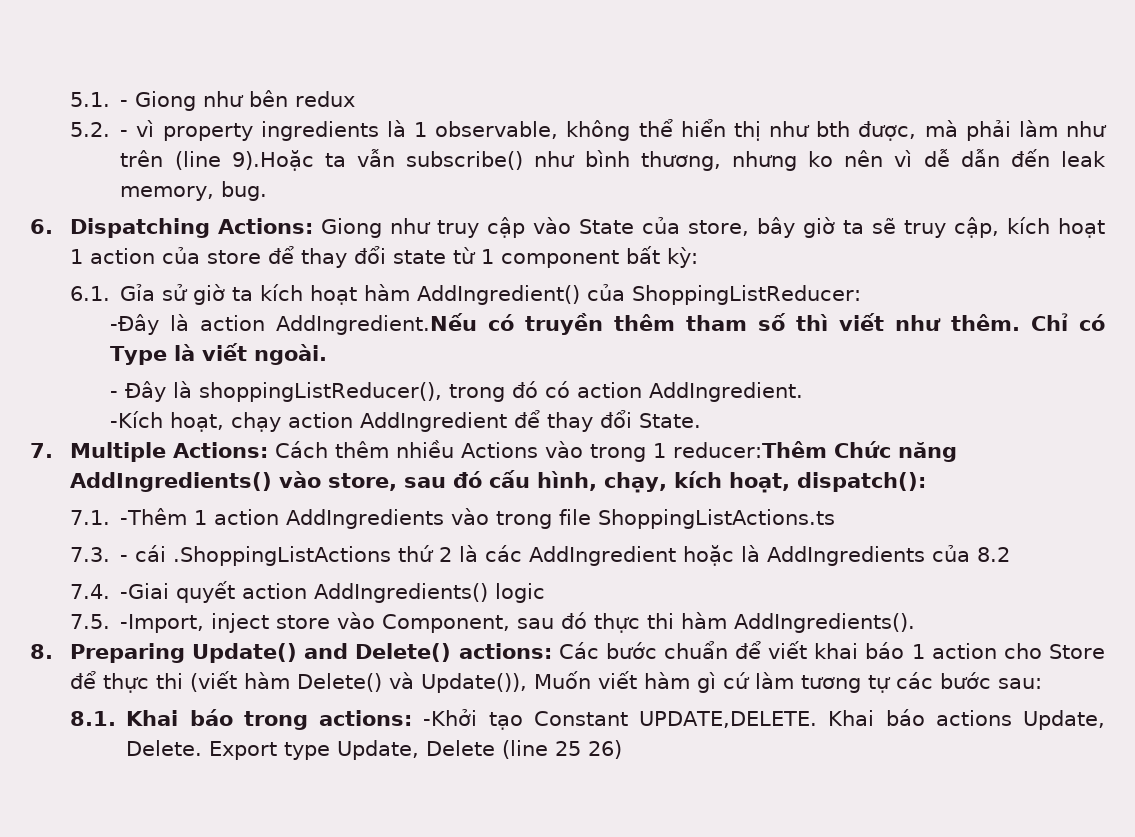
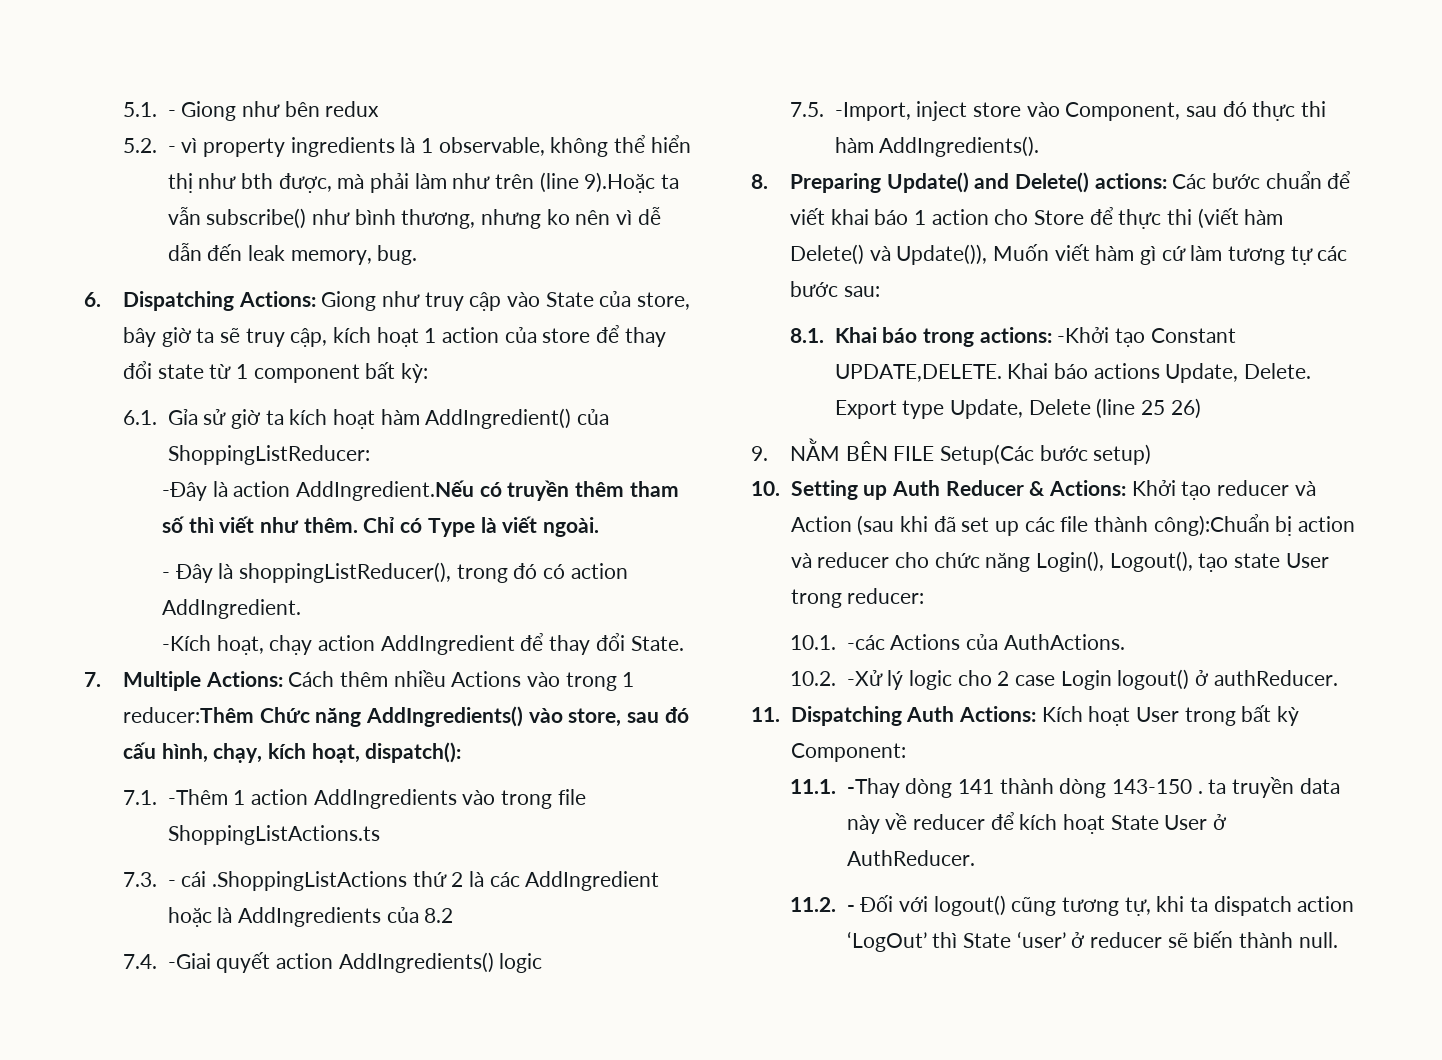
(623, 749) none -> [751,438,1152,465] [751,480,1316,500] [790,514,1355,536] [790,551,1329,572] [790,588,925,608] [790,634,1125,650] [790,669,1338,690] [751,705,1299,726] [790,743,906,762] [790,777,1340,798] [846,812,1227,834] [846,850,975,866] [790,895,1355,916] [846,931,1338,952] // 9. NẰM BÊN FILE Setup(Các bước setup) // 10. Setting up Auth Reducer & Actions: Khởi tạo reducer và Action (sau khi đã set up các file thành công):Chuẩn bị action và reducer cho chức năng Login(), Logout(), tạo state User trong reducer: // 10.1. -các Actions của AuthActions. // 10.2. -Xử lý logic cho 2 case Login logout() ở authReducer. // 11. Dispatching Auth Actions: Kích hoạt User trong bất kỳ Component: // 11.1. -Thay dòng 141 thành dòng 143-150 . ta truyền data này về reducer để kích hoạt State User ở AuthReducer. // 11.2. - Đối với logout() cũng tương tự, khi ta dispatch action ‘LogOut’ thì State ‘user’ ở reducer sẽ biến thành null.

